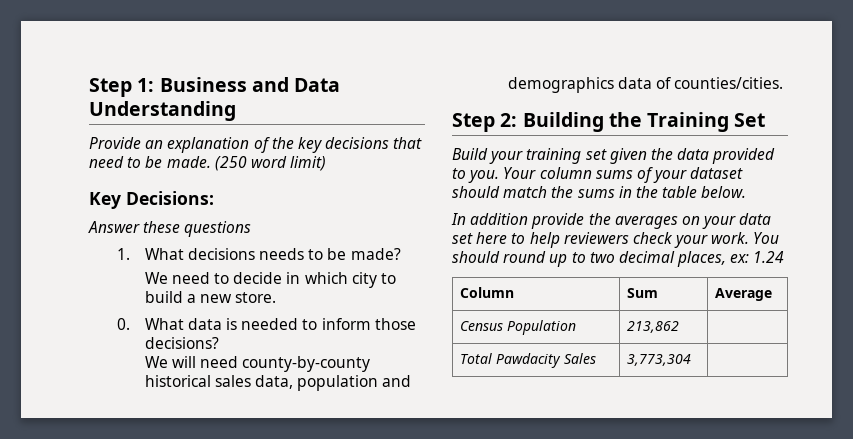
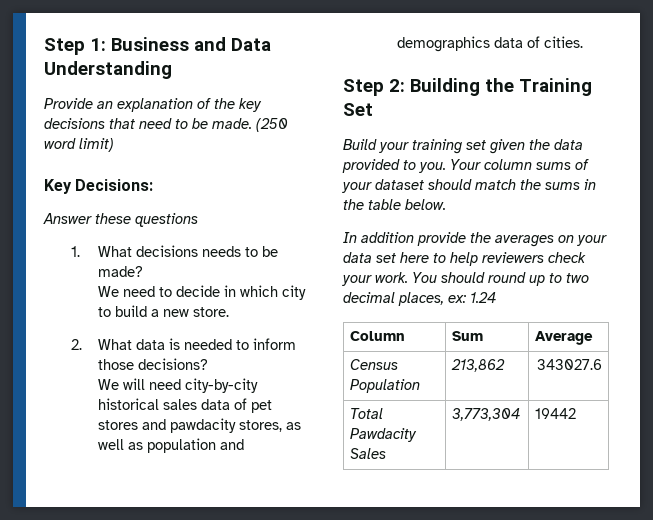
[116,318,130,330] 0. -> [71,339,83,350] 2.
[242,356,371,372] county-by-county -> [185,378,259,393] city-by-city
[255,375,294,389] data, -> [201,398,273,413] [98,418,302,433] [98,439,144,450] data of pet stores and pawdacity stores, as well as
[674,77,784,89] counties/cities. -> [544,36,584,48] cities.
(679, 327) none -> [537,359,603,370] 343027.6
(691, 360) none -> [534,408,576,419] 19442

